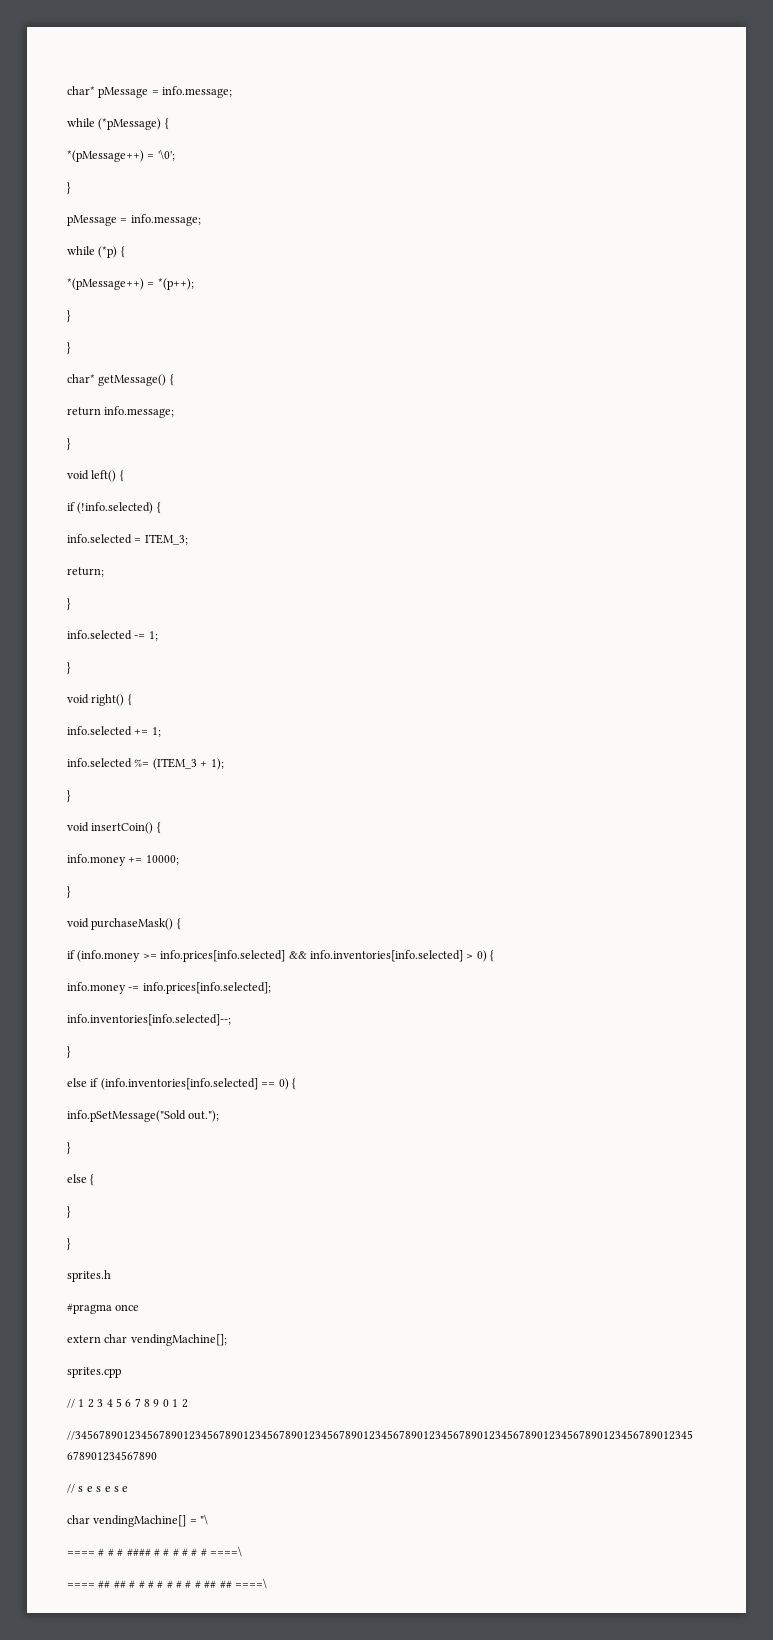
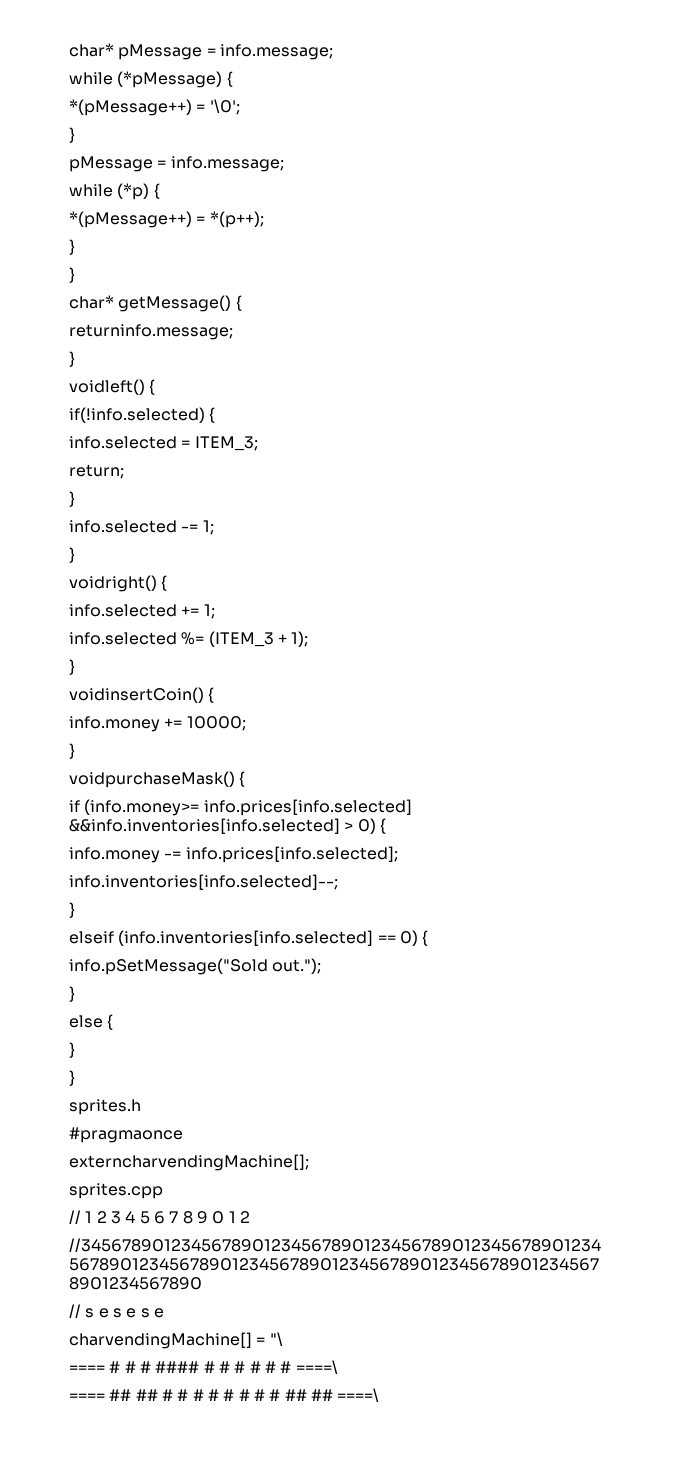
[67,406,175,418] [67,438,71,450] [67,470,124,482] [67,502,154,514] return info.message; // } // void left() { // if (!info.selected) -> [69,324,233,340] [69,351,75,367] [69,379,156,395] [69,407,205,423] returninfo.message; // } // voidleft() { // if(!info.selected)
[67,694,125,706] void right() -> [69,575,157,592] voidright()
[67,822,154,834] void insertCoin() -> [69,687,204,703] voidinsertCoin()
[67,918,181,930] [67,950,463,962] void purchaseMask() { // if (info.money >= info.prices[info.selected] && info.inventories[info.selected] -> [69,771,246,788] [69,799,412,816] [69,818,340,834] voidpurchaseMask() { // if (info.money>= info.prices[info.selected] &&info.inventories[info.selected]
[67,1078,99,1087] else if -> [69,931,114,944] elseif
[67,1303,140,1314] [67,1334,227,1346] #pragma once // extern char vendingMachine[]; -> [69,1127,183,1143] [69,1154,309,1171] #pragmaonce // externcharvendingMachine[];
[67,1515,187,1527] char vendingMachine[] -> [69,1332,252,1349] charvendingMachine[]

